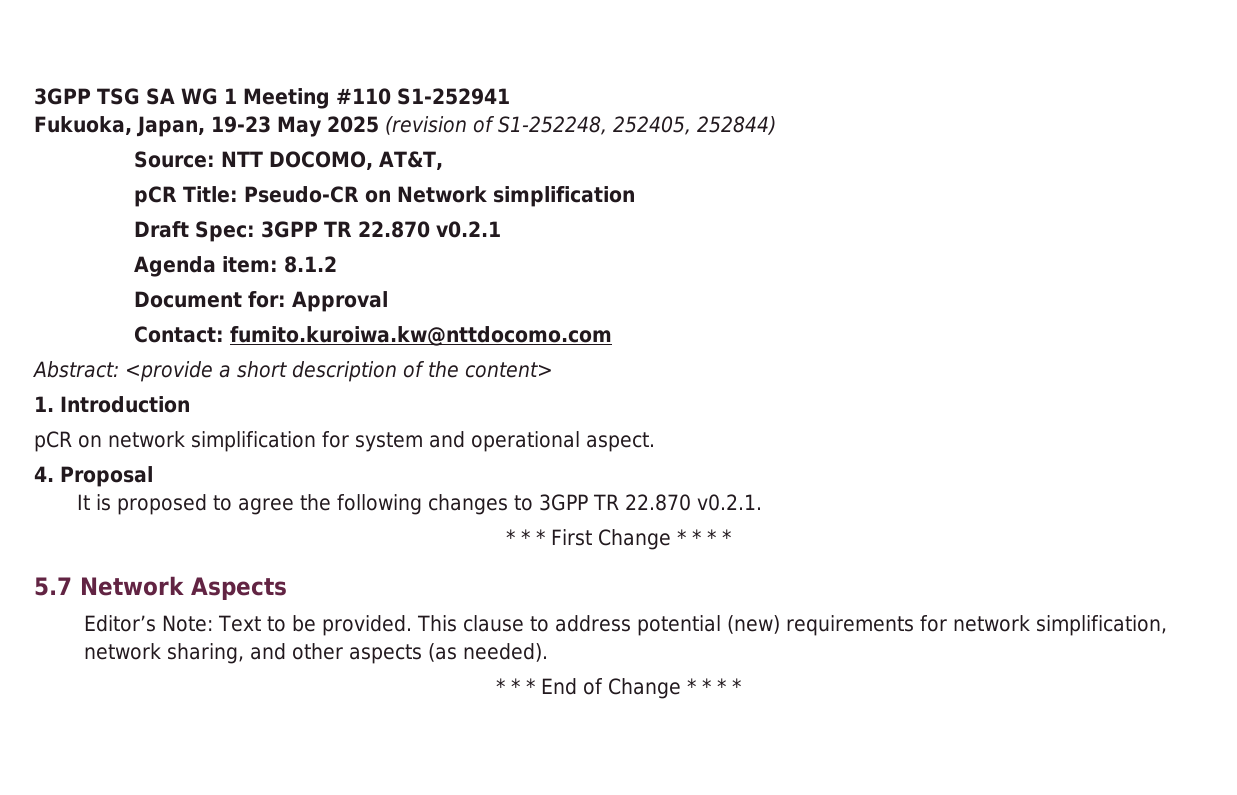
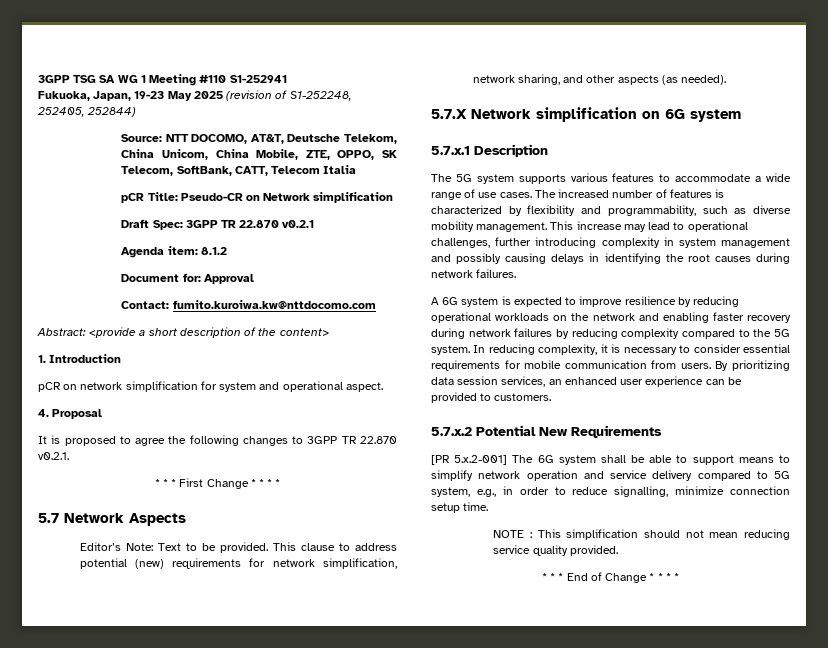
(443, 160) none -> [287,134,397,144] [121,149,398,160] [121,165,357,176] Deutsche Telekom, China Unicom, China Mobile, ZTE, OPPO, SK Telecom, SoftBank, CATT, Telecom Italia
(548, 652) none -> [431,107,741,122] [431,144,548,157] [431,173,791,184] [431,189,725,200] [431,205,791,216] [431,221,748,232] [431,237,790,248] [431,253,790,264] [431,269,517,278] [431,296,740,307] [431,312,791,323] [431,328,790,339] [431,344,790,355] [431,360,790,371] [431,376,742,387] [431,392,552,403] [431,425,662,438] [431,455,790,465] [431,470,790,481] [431,486,790,497] [431,502,489,513] [493,529,790,540] [493,545,618,556] // 5.7.X Network simplification on 6G system // 5.7.x.1 Description // The 5G system supports various features to accommodate a wide range of use cases. The increased number of features is characterized by flexibility and programmability, such as diverse mobility management. This increase may lead to operational challenges, further introducing complexity in system management and possibly causing delays in identifying the root causes during network failures. // A 6G system is expected to improve resilience by reducing operational workloads on the network and enabling faster recovery during network failures by reducing complexity compared to the 5G system. In reducing complexity, it is necessary to consider essential requirements for mobile communication from users. By prioritizing data session services, an enhanced user experience can be provided to customers. // 5.7.x.2 Potential New Requirements // [PR 5.x.2-001] The 6G system shall be able to support means to simplify network operation and service delivery compared to 5G system, e.g., in order to reduce signalling, minimize connection setup time. // NOTE : This simplification should not mean reducing service quality provided.

